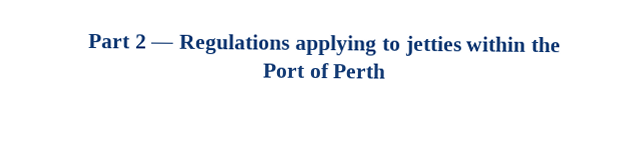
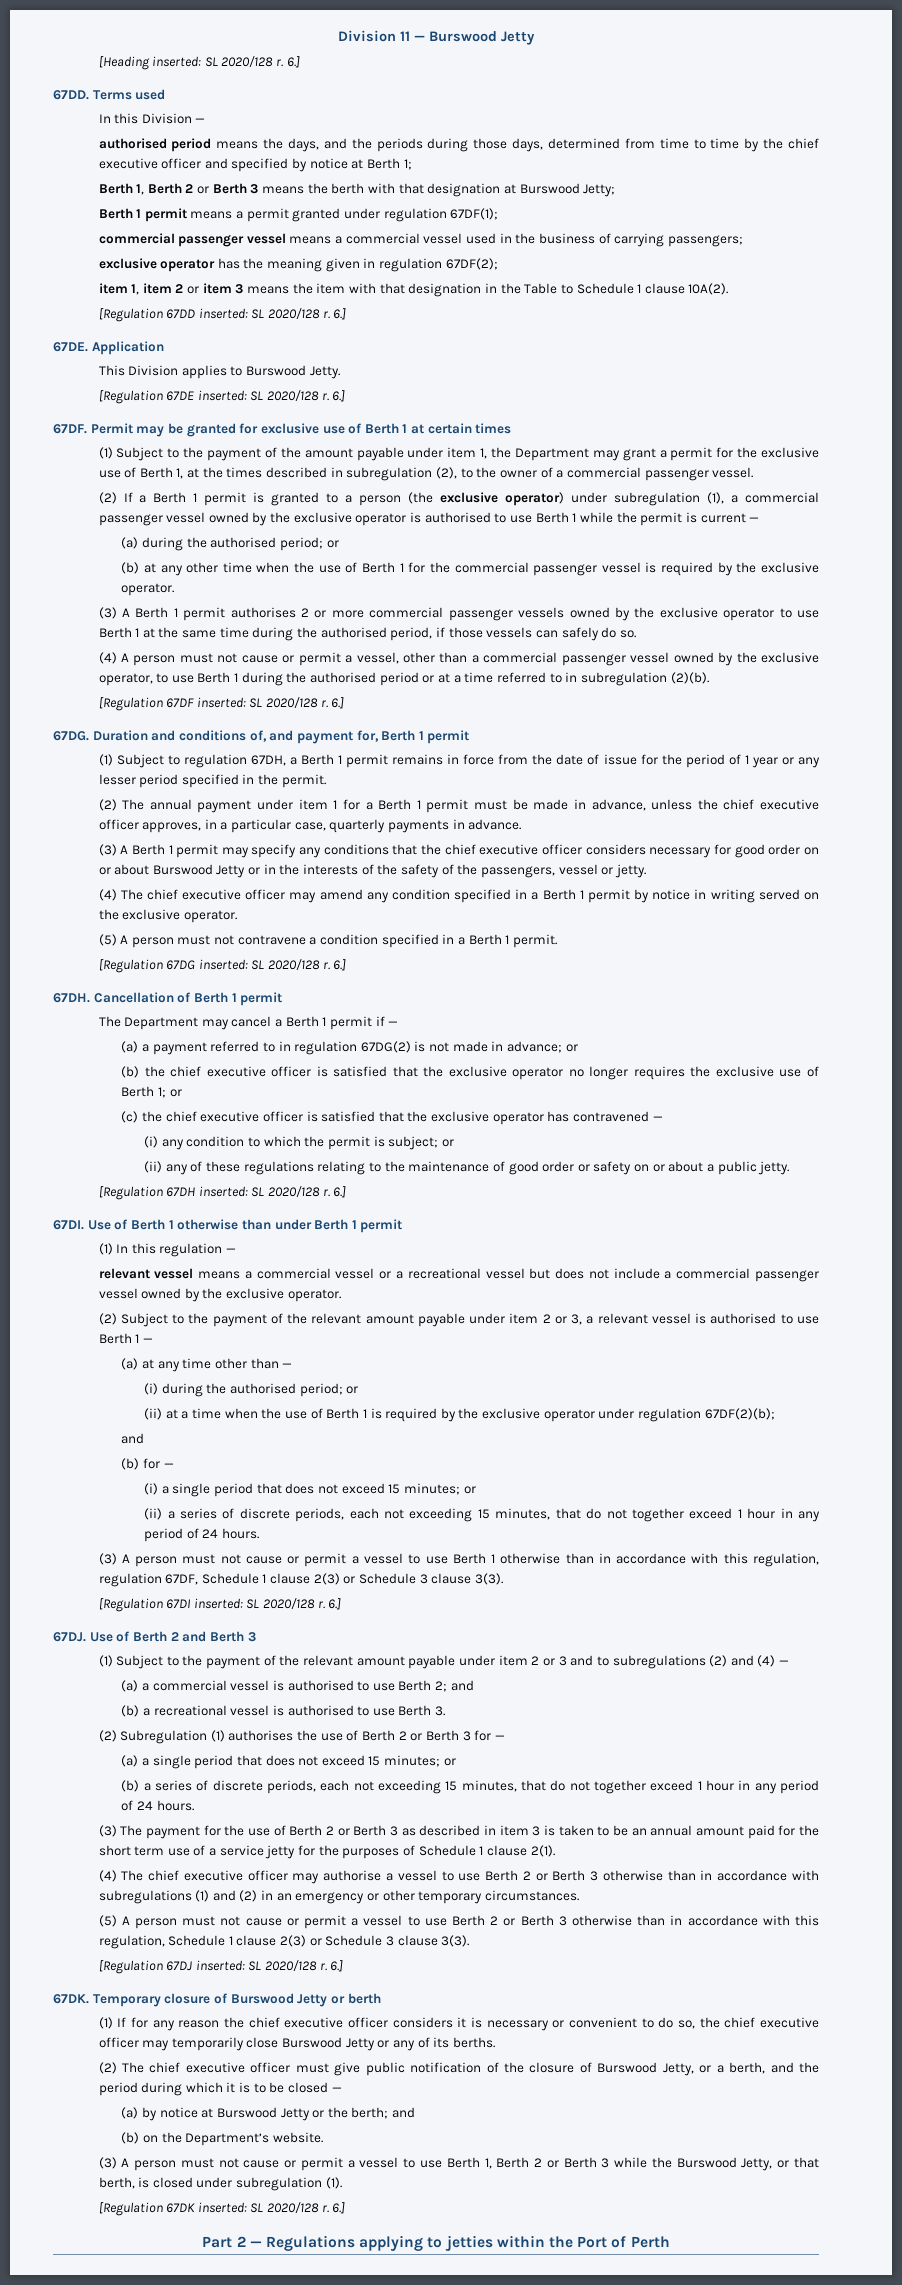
(87, 41) none -> [338,30,535,45] [98,56,300,70] [53,89,166,100] [98,113,206,124] [98,138,820,152] [98,158,412,172] [98,183,616,197] [98,208,499,222] [98,233,743,247] [98,258,498,272] [98,283,729,297] [98,308,347,322] [53,341,164,355] [98,365,340,379] [98,390,346,404] [53,423,512,437] [98,447,820,461] [98,467,754,481] [98,492,820,506] [98,512,760,526] [121,537,339,551] [121,562,819,576] [121,583,175,596] [98,607,820,621] [98,627,636,641] [98,652,820,666] [98,672,709,686] [98,697,345,711] [53,730,470,744] [98,754,820,768] [98,774,326,788] [98,799,820,813] [98,819,522,833] [98,844,820,858] [98,864,646,878] [98,889,819,903] [98,909,237,923] [98,934,557,948] [98,959,347,973] [53,992,283,1006] [98,1016,399,1030] [121,1041,578,1055] [121,1066,819,1080] [121,1086,182,1098] [121,1111,663,1125] [144,1136,454,1150] [144,1161,790,1175] [98,1186,347,1200] [53,1219,403,1233] [98,1243,237,1257] [98,1268,819,1282] [98,1288,341,1302] [98,1313,819,1327] [98,1333,153,1344] [121,1358,293,1372] [144,1383,359,1397] [144,1408,775,1422] [121,1433,145,1444] [121,1458,174,1470] [144,1483,476,1497] [144,1508,821,1522] [144,1528,260,1542] [98,1553,820,1567] [98,1573,503,1587] [98,1598,342,1612] [53,1631,256,1642] [98,1655,790,1669] [121,1680,474,1692] [121,1705,446,1717] [98,1730,505,1744] [121,1755,456,1769] [121,1780,820,1794] [121,1800,194,1811] [98,1825,820,1839] [98,1845,555,1859] [98,1870,820,1884] [98,1890,579,1904] [98,1915,820,1929] [98,1935,470,1949] [98,1960,344,1974] [53,1993,381,2007] [98,2017,820,2031] [98,2037,495,2051] [98,2062,820,2076] [98,2082,342,2096] [121,2107,416,2121] [121,2132,323,2146] [98,2157,819,2171] [98,2177,342,2191] [98,2202,346,2216] Division 11 — Burswood Jetty // [Heading inserted: SL 2020/128 r. 6.] // 67DD. Terms used // In this Division — // authorised period means the days, and the periods during those days, determined from time to time by the chief executive officer and specified by notice at Berth 1; // Berth 1, Berth 2 or Berth 3 means the berth with that designation at Burswood Jetty; // Berth 1 permit means a permit granted under regulation 67DF(1); // commercial passenger vessel means a commercial vessel used in the business of carrying passengers; // exclusive operator has the meaning given in regulation 67DF(2); // item 1, item 2 or item 3 means the item with that designation in the Table to Schedule 1 clause 10A(2). // [Regulation 67DD inserted: SL 2020/128 r. 6.] // 67DE. Application // This Division applies to Burswood Jetty. // [Regulation 67DE inserted: SL 2020/128 r. 6.] // 67DF. Permit may be granted for exclusive use of Berth 1 at certain times // (1) Subject to the payment of the amount payable under item 1, the Department may grant a permit for the exclusive use of Berth 1, at the times described in subregulation (2), to the owner of a commercial passenger vessel. // (2) If a Berth 1 permit is granted to a person (the exclusive operator) under subregulation (1), a commercial passenger vessel owned by the exclusive operator is authorised to use Berth 1 while the permit is current — // (a) during the authorised period; or // (b) at any other time when the use of Berth 1 for the commercial passenger vessel is required by the exclusive operator. // (3) A Berth 1 permit authorises 2 or more commercial passenger vessels owned by the exclusive operator to use Berth 1 at the same time during the authorised period, if those vessels can safely do so. // (4) A person must not cause or permit a vessel, other than a commercial passenger vessel owned by the exclusive operator, to use Berth 1 during the authorised period or at a time referred to in subregulation (2)(b). // [Regulation 67DF inserted: SL 2020/128 r. 6.] // 67DG. Duration and conditions of, and payment for, Berth 1 permit // (1) Subject to regulation 67DH, a Berth 1 permit remains in force from the date of issue for the period of 1 year or any lesser period specified in the permit. // (2) The annual payment under item 1 for a Berth 1 permit must be made in advance, unless the chief executive officer approves, in a particular case, quarterly payments in advance. // (3) A Berth 1 permit may specify any conditions that the chief executive officer considers necessary for good order on or about Burswood Jetty or in the interests of the safety of the passengers, vessel or jetty. // (4) The chief executive officer may amend any condition specified in a Berth 1 permit by notice in writing served on the exclusive operator. // (5) A person must not contravene a condition specified in a Berth 1 permit. // [Regulation 67DG inserted: SL 2020/128 r. 6.] // 67DH. Cancellation of Berth 1 permit // The Department may cancel a Berth 1 permit if — // (a) a payment referred to in regulation 67DG(2) is not made in advance; or // (b) the chief executive officer is satisfied that the exclusive operator no longer requires the exclusive use of Berth 1; or // (c) the chief executive officer is satisfied that the exclusive operator has contravened — // (i) any condition to which the permit is subject; or // (ii) any of these regulations relating to the maintenance of good order or safety on or about a public jetty. // [Regulation 67DH inserted: SL 2020/128 r. 6.] // 67DI. Use of Berth 1 otherwise than under Berth 1 permit // (1) In this regulation — // relevant vessel means a commercial vessel or a recreational vessel but does not include a commercial passenger vessel owned by the exclusive operator. // (2) Subject to the payment of the relevant amount payable under item 2 or 3, a relevant vessel is authorised to use Berth 1 — // (a) at any time other than — // (i) during the authorised period; or // (ii) at a time when the use of Berth 1 is required by the exclusive operator under regulation 67DF(2)(b); // and // (b) for — // (i) a single period that does not exceed 15 minutes; or // (ii) a series of discrete periods, each not exceeding 15 minutes, that do not together exceed 1 hour in any period of 24 hours. // (3) A person must not cause or permit a vessel to use Berth 1 otherwise than in accordance with this regulation, regulation 67DF, Schedule 1 clause 2(3) or Schedule 3 clause 3(3). // [Regulation 67DI inserted: SL 2020/128 r. 6.] // 67DJ. Use of Berth 2 and Berth 3 // (1) Subject to the payment of the relevant amount payable under item 2 or 3 and to subregulations (2) and (4) — // (a) a commercial vessel is authorised to use Berth 2; and // (b) a recreational vessel is authorised to use Berth 3. // (2) Subregulation (1) authorises the use of Berth 2 or Berth 3 for — // (a) a single period that does not exceed 15 minutes; or // (b) a series of discrete periods, each not exceeding 15 minutes, that do not together exceed 1 hour in any period of 24 hours. // (3) The payment for the use of Berth 2 or Berth 3 as described in item 3 is taken to be an annual amount paid for the short term use of a service jetty for the purposes of Schedule 1 clause 2(1). // (4) The chief executive officer may authorise a vessel to use Berth 2 or Berth 3 otherwise than in accordance with subregulations (1) and (2) in an emergency or other temporary circumstances. // (5) A person must not cause or permit a vessel to use Berth 2 or Berth 3 otherwise than in accordance with this regulation, Schedule 1 clause 2(3) or Schedule 3 clause 3(3). // [Regulation 67DJ inserted: SL 2020/128 r. 6.] // 67DK. Temporary closure of Burswood Jetty or berth // (1) If for any reason the chief executive officer considers it is necessary or convenient to do so, the chief executive officer may temporarily close Burswood Jetty or any of its berths. // (2) The chief executive officer must give public notification of the closure of Burswood Jetty, or a berth, and the period during which it is to be closed — // (a) by notice at Burswood Jetty or the berth; and // (b) on the Department’s website. // (3) A person must not cause or permit a vessel to use Berth 1, Berth 2 or Berth 3 while the Burswood Jetty, or that berth, is closed under subregulation (1). // [Regulation 67DK inserted: SL 2020/128 r. 6.] //

